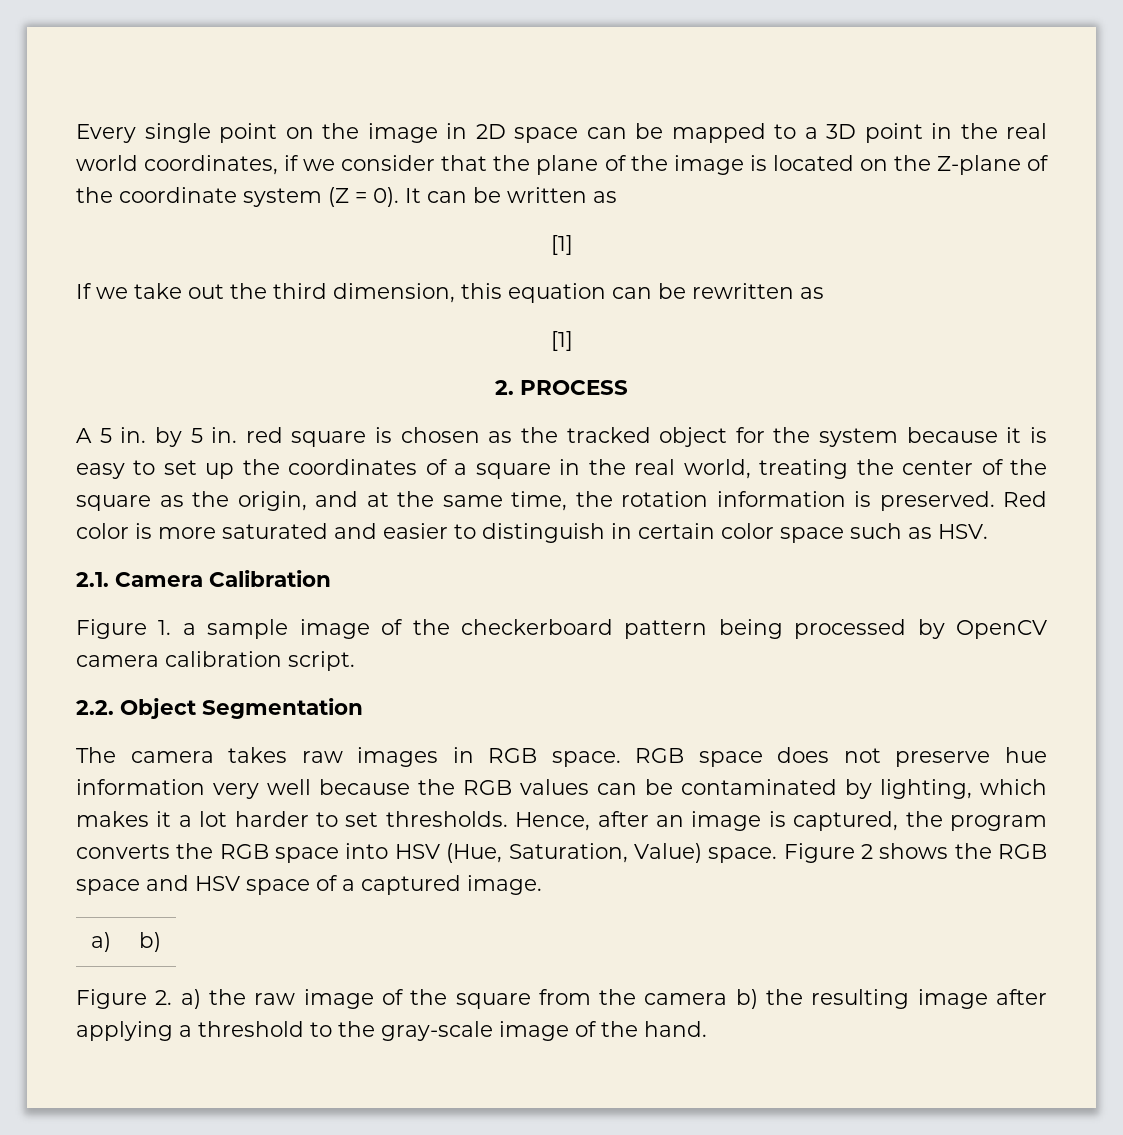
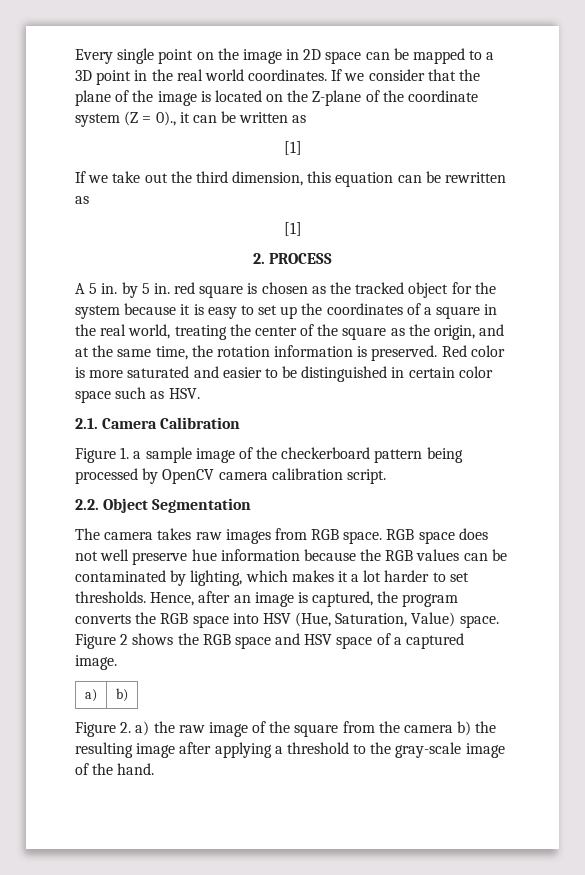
[144,155,300,175] coordinates, if -> [248,69,343,81] coordinates. If
[373,187,421,207] 0). It -> [155,111,190,126] 0)., it
[482,523,605,543] distinguish -> [282,366,388,382] be distinguished
[452,747,474,763] in -> [274,528,307,540] from
(881, 755) none -> [100,549,130,561] well
[213,779,311,799] very well -> (300, 555) none

